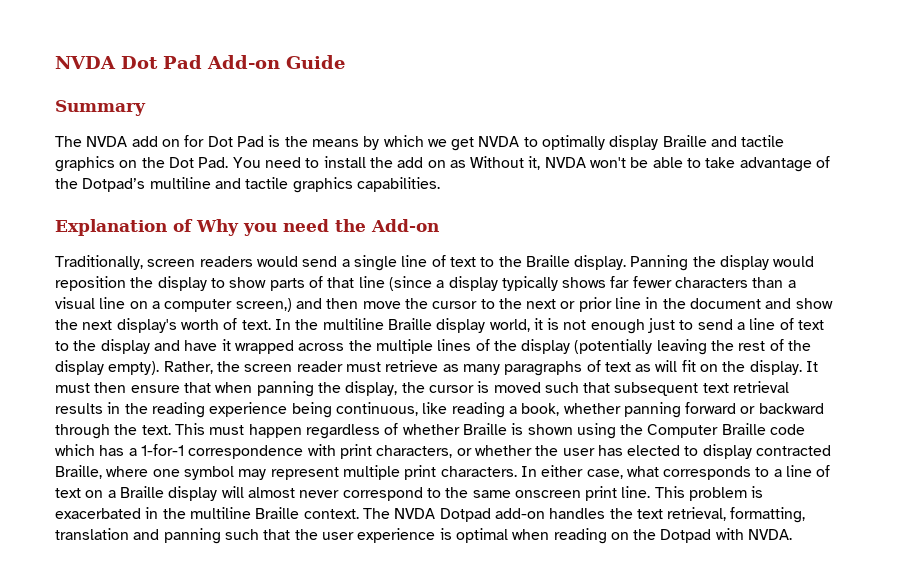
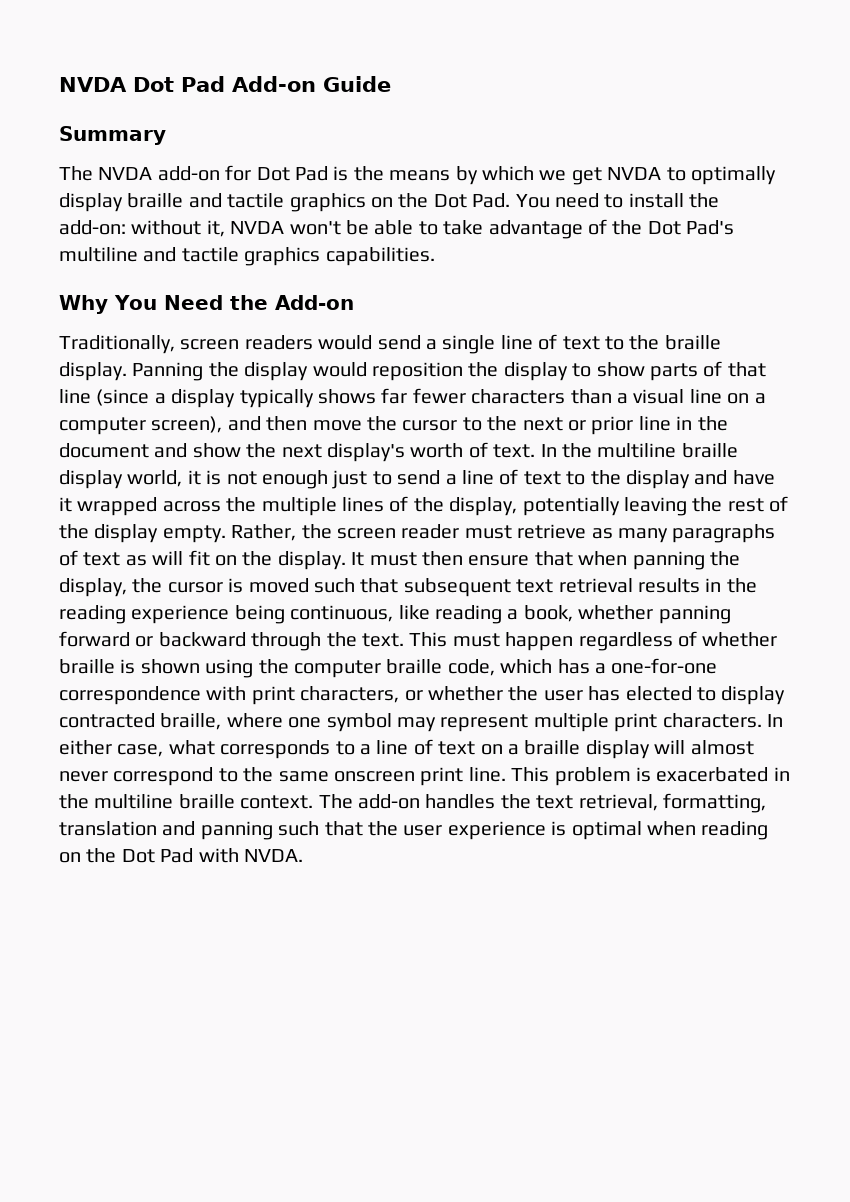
[131,136,180,147] add on -> [157,166,220,181] add-on
[662,135,707,147] Braille -> [127,193,184,208] braille
[397,156,525,168] add on as Without -> [59,220,202,235] add-on: without
[82,178,146,192] Dotpad’s -> [647,220,735,235] Dot Pad's
[55,219,329,236] Explanation of Why you need -> [59,295,223,314] Why You Need
[525,255,570,267] Braille -> [664,335,721,350] braille
[235,298,292,312] screen,) -> [151,416,223,433] screen),
[387,318,432,330] Braille -> [681,443,738,458] braille
[521,339,653,354] display (potentially -> [449,497,620,516] display, potentially
[108,361,160,375] empty). -> [162,525,226,543] empty.
[462,423,507,435] Braille -> [59,659,115,674] braille
[647,423,806,438] Computer Braille code -> [294,659,495,678] computer braille code,
[140,444,184,456] 1-for-1 -> [611,658,718,674] one-for-one
[55,465,102,479] Braille, -> [160,713,222,730] braille,
[119,486,164,498] Braille -> [524,740,581,755] braille
[255,507,300,519] Braille -> [178,794,235,809] braille
[394,508,491,522] NVDA Dotpad -> (353, 801) none
[660,529,712,543] Dotpad -> [121,848,194,863] Dot Pad

